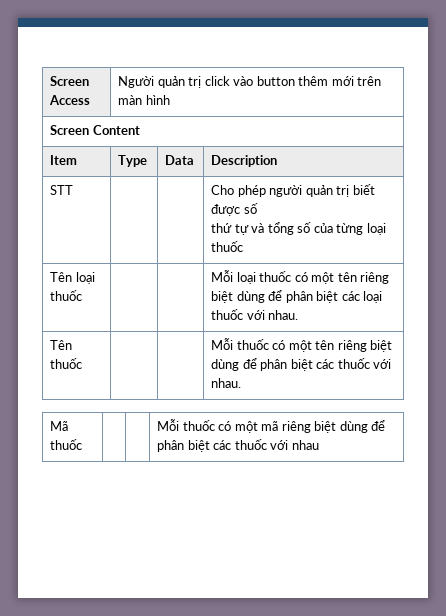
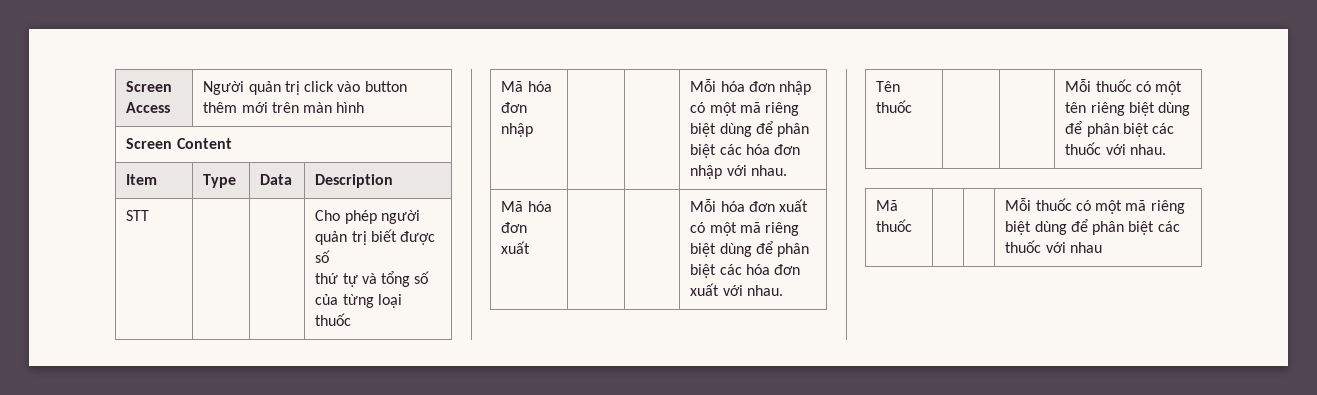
[50,272,95,284] [50,290,83,301] [211,270,390,284] [211,290,383,303] [211,309,244,320] Tên loại thuốc | | | Mỗi loại thuốc có một tên riêng biệt dùng để phân biệt các loại thuốc -> [501,81,552,92] [501,102,528,113] [501,123,534,137] [690,79,812,95] [690,102,800,116] [690,121,810,137] [690,144,801,158] [690,165,787,179] [501,201,552,212] [501,222,528,233] [501,241,531,254] [690,199,809,212] [690,222,800,236] [690,241,810,257] [690,264,801,278] [690,283,720,296] Mã hóa đơn nhập | | | Mỗi hóa đơn nhập có một mã riêng biệt dùng để phân biệt các hóa đơn nhập với nhau. // Mã hóa đơn xuất | | | Mỗi hóa đơn xuất có một mã riêng biệt dùng để phân biệt các hóa đơn xuất

